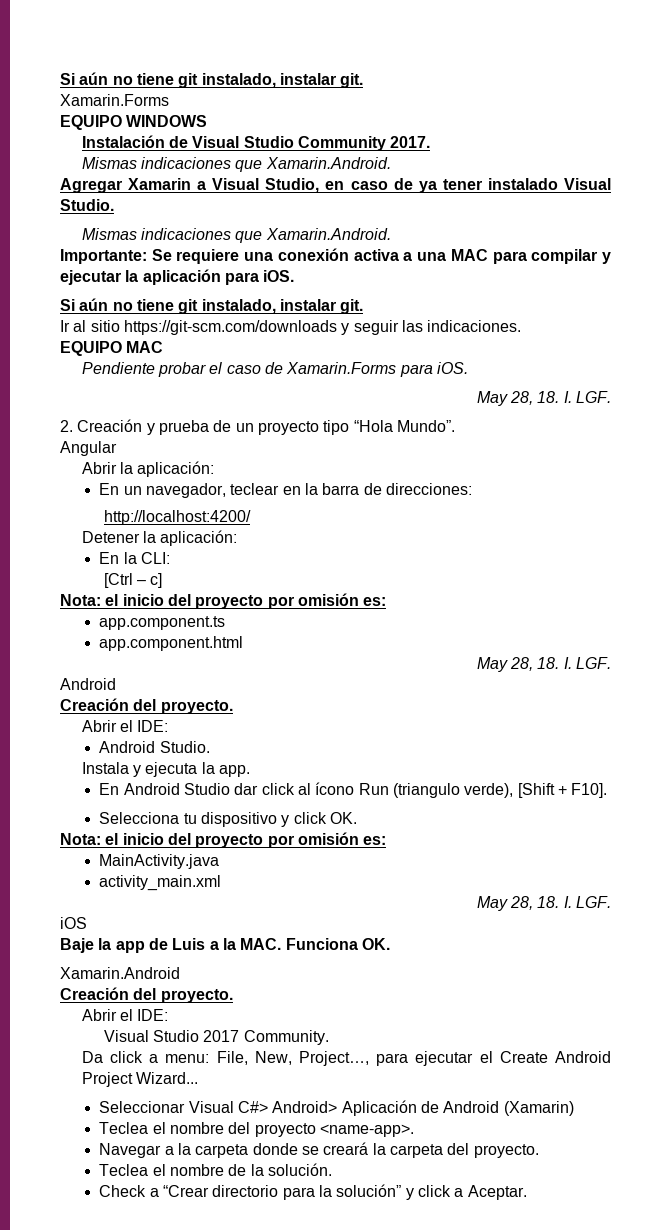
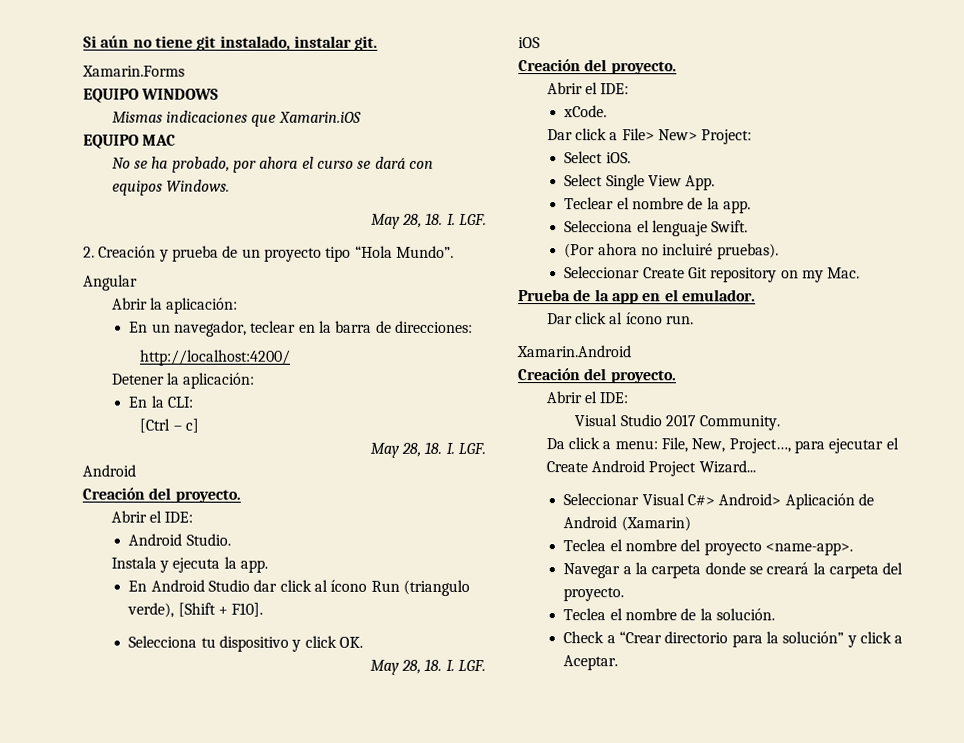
[81,135,431,151] [81,157,391,172] [60,178,611,193] [60,199,114,211] [81,228,391,243] [60,248,612,264] [60,269,295,285] [60,298,364,314] [60,320,522,335] [60,341,164,356] [81,362,469,377] Instalación de Visual Studio Community 2017. // Mismas indicaciones que Xamarin.Android. // Agregar Xamarin a Visual Studio, en caso de ya tener instalado Visual Studio. // Mismas indicaciones que Xamarin.Android. // Importante: Se requiere una conexión activa a una MAC para compilar y ejecutar la aplicación para iOS. // Si aún no tiene git instalado, instalar git. // Ir al sitio https://git-scm.com/downloads y seguir las indicaciones. // EQUIPO MAC // Pendiente probar el caso de Xamarin.Forms para iOS. -> [111,110,362,127] [83,134,177,149] [111,156,434,173] [111,179,230,196] Mismas indicaciones que Xamarin.iOS // EQUIPO MAC // No se ha probado, por ahora el curso se dará con equipos Windows.
[60,593,387,609] [99,616,226,630] [99,636,244,651] // Nota: el inicio del proyecto por omisión es: // app.component.ts // app.component.html -> (199, 425) none
[60,832,387,848] [99,854,220,869] [99,875,222,891] // Nota: el inicio del proyecto por omisión es: // MainActivity.java // activity_main.xml -> (363, 642) none
[60,938,390,953] Baje la app de Luis a la MAC. Funciona OK. -> [518,59,677,75] [546,82,630,95] [563,105,608,118] [546,128,753,145] [564,151,631,164] [564,174,716,191] [564,197,751,214] [564,220,749,237] [564,243,779,260] [564,266,861,283] [518,289,756,305] [546,312,694,325] Creación del proyecto. // Abrir el IDE: // xCode. // Dar click a File> New> Project: // Select iOS. // Select Single View App. // Teclear el nombre de la app. // Selecciona el lenguaje Swift. // (Por ahora no incluiré pruebas). // Seleccionar Create Git repository on my Mac. // Prueba de la app en el emulador. // Dar click al ícono run.

